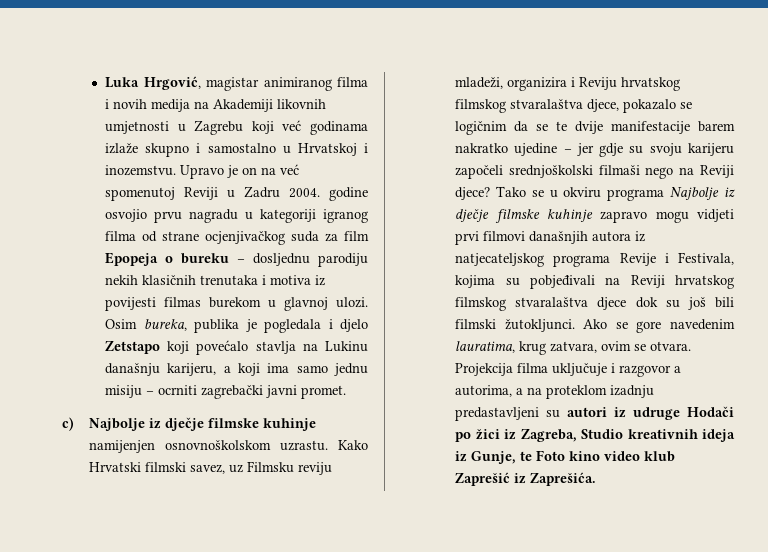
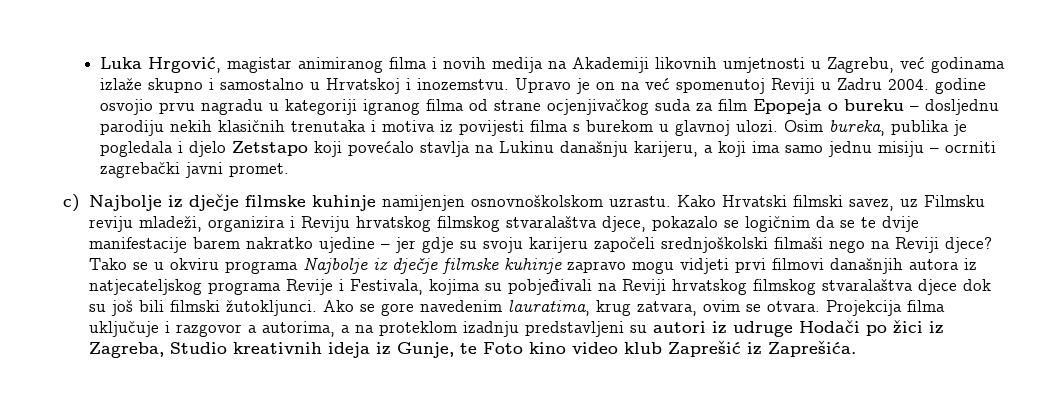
[194,120,274,135] Zagrebu koji -> [826,57,894,73] Zagrebu,
[164,297,202,307] filmas -> [529,120,580,132] filma s
[455,407,540,421] predastavljeni -> [524,321,624,337] predstavljeni

